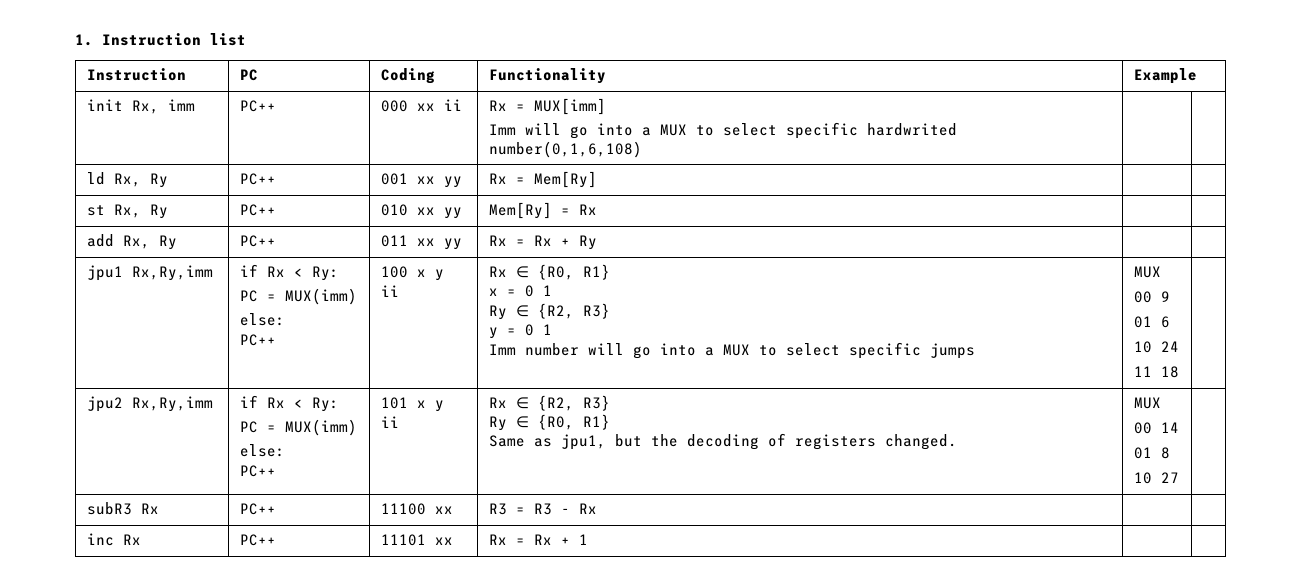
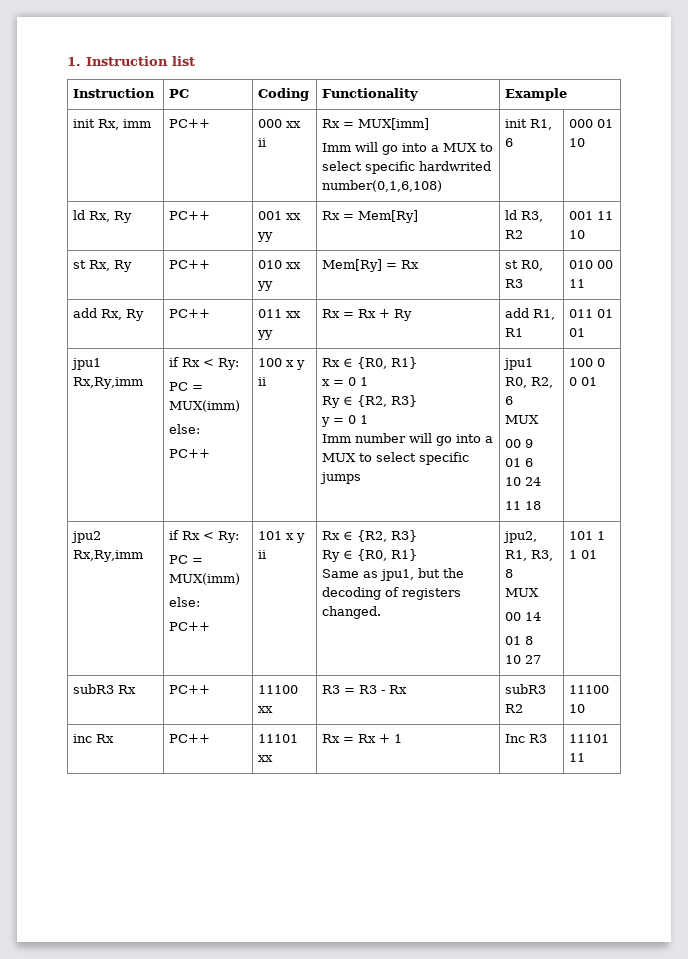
(642, 149) | -> [504,119,552,130] [504,138,513,147] [568,119,613,128] [568,138,585,147] init R1, 6 | 000 01 10
(597, 179) | -> [504,210,543,222] [504,230,523,239] [568,211,613,220] [568,230,585,239] ld R3, R2 | 001 11 10
(597, 209) | -> [504,260,543,271] [504,279,523,288] [568,260,613,269] [568,279,585,288] st R0, R3 | 010 00 11
(597, 242) | -> [504,308,555,320] [504,328,523,337] [568,309,613,318] [568,328,585,337] add R1, R1 | 011 01 01
(975, 351) none -> [502,358,533,370] [504,377,553,388] [504,396,513,405] jpu1 R0, R2, 6 //
(1179, 372) none -> [568,358,605,367] [568,377,597,386] 100 0 0 01
(957, 442) none -> [502,531,537,543] [504,550,553,561] [504,569,513,578] jpu2, R1, R3, 8 //
(1179, 477) none -> [568,531,605,540] [568,550,597,559] 101 1 1 01
(597, 508) | -> [504,684,546,694] [504,704,523,713] [568,685,609,694] [568,704,585,713] subR3 R2 | 11100 10
(588, 539) | -> [504,734,547,743] [568,734,609,743] [568,753,585,762] Inc R3 | 11101 11

